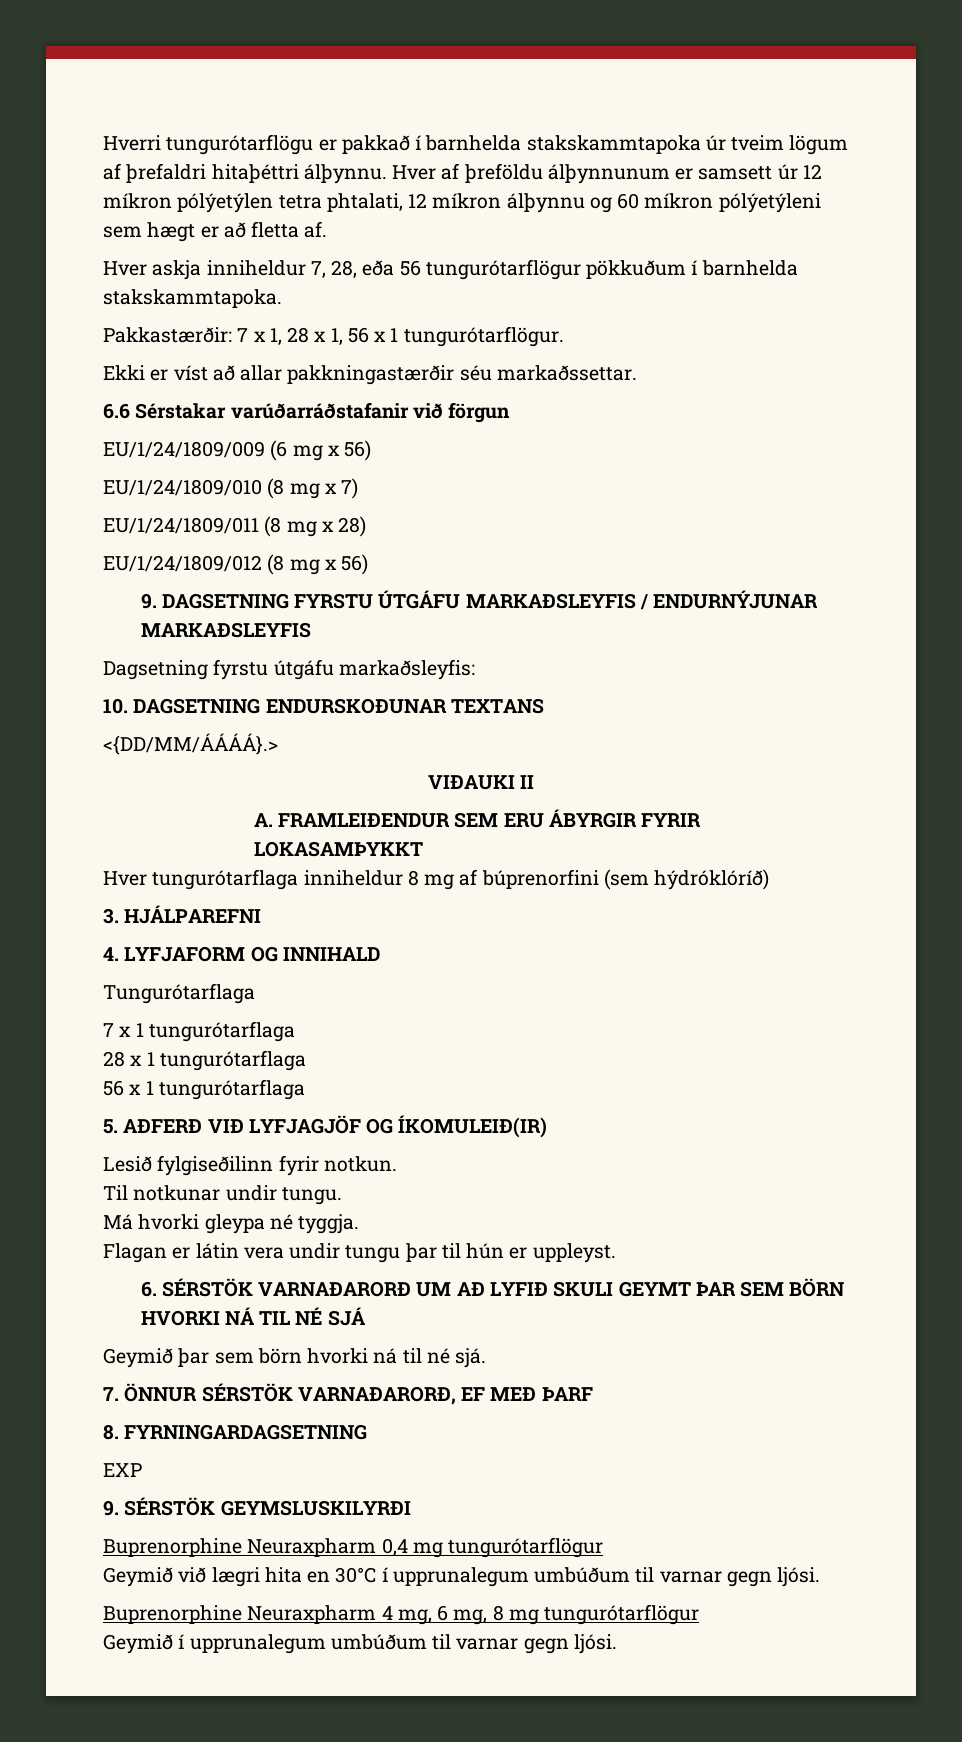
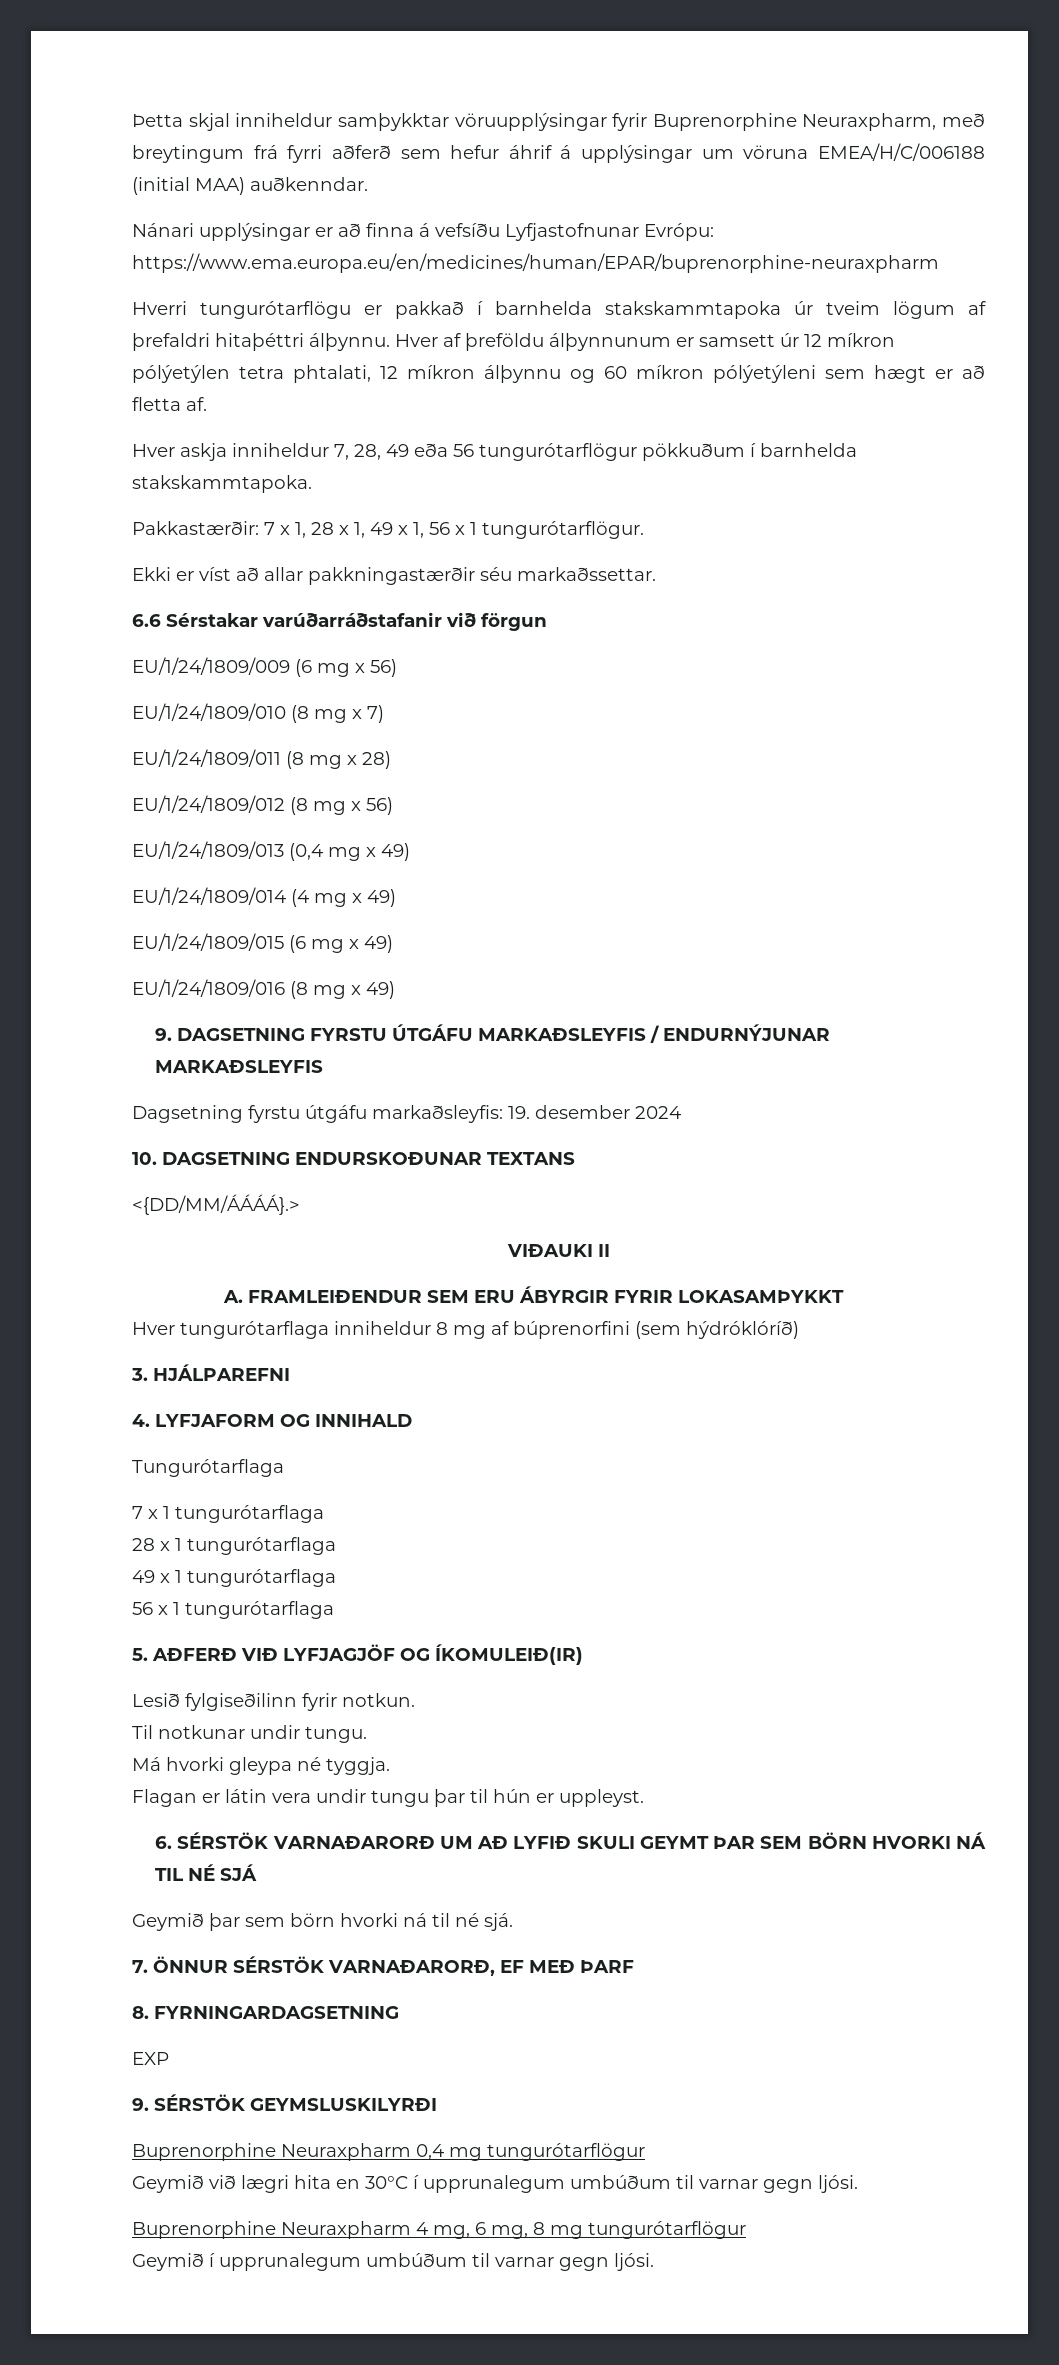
(103, 143) none -> [132,113,985,131] [132,143,985,163] [132,177,368,195] [132,223,714,241] [132,253,939,273] Þetta skjal inniheldur samþykktar vöruupplýsingar fyrir Buprenorphine Neuraxpharm, með breytingum frá fyrri aðferð sem hefur áhrif á upplýsingar um vöruna EMEA/H/C/006188 (initial MAA) auðkenndar. // Nánari upplýsingar er að finna á vefsíðu Lyfjastofnunar Evrópu: https://www.ema.europa.eu/en/medicines/human/EPAR/buprenorphine-neuraxpharm //
(358, 269) none -> [386,444,409,457] 49
(343, 336) none -> [370,522,424,538] 49 x 1,
(369, 564) none -> [132,841,410,861] [132,887,396,907] [132,933,393,953] [132,979,395,999] // EU/1/24/1809/013 (0,4 mg x 49) // EU/1/24/1809/014 (4 mg x 49) // EU/1/24/1809/015 (6 mg x 49) // EU/1/24/1809/016 (8 mg x 49)
(475, 669) none -> [508,1105,681,1119] 19. desember 2024
(306, 1060) none -> [132,1569,336,1587] // 49 x 1 tungurótarflaga

